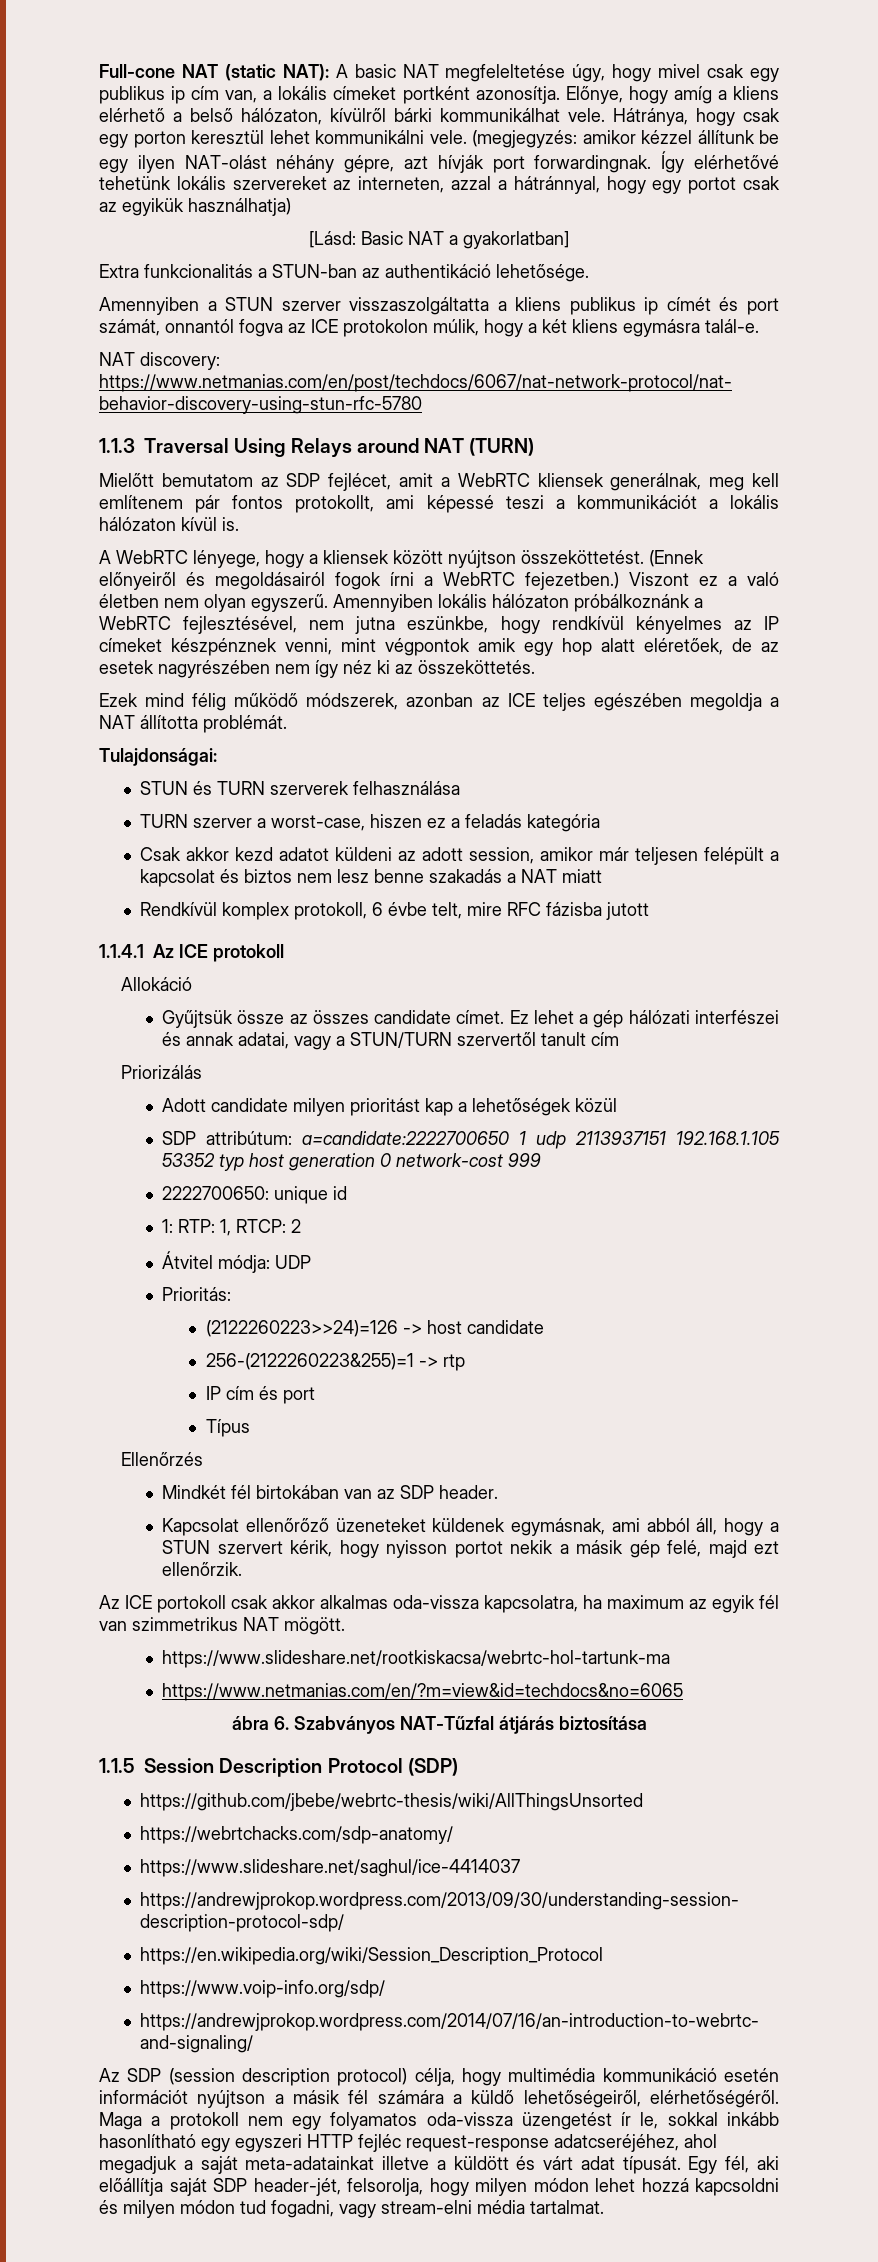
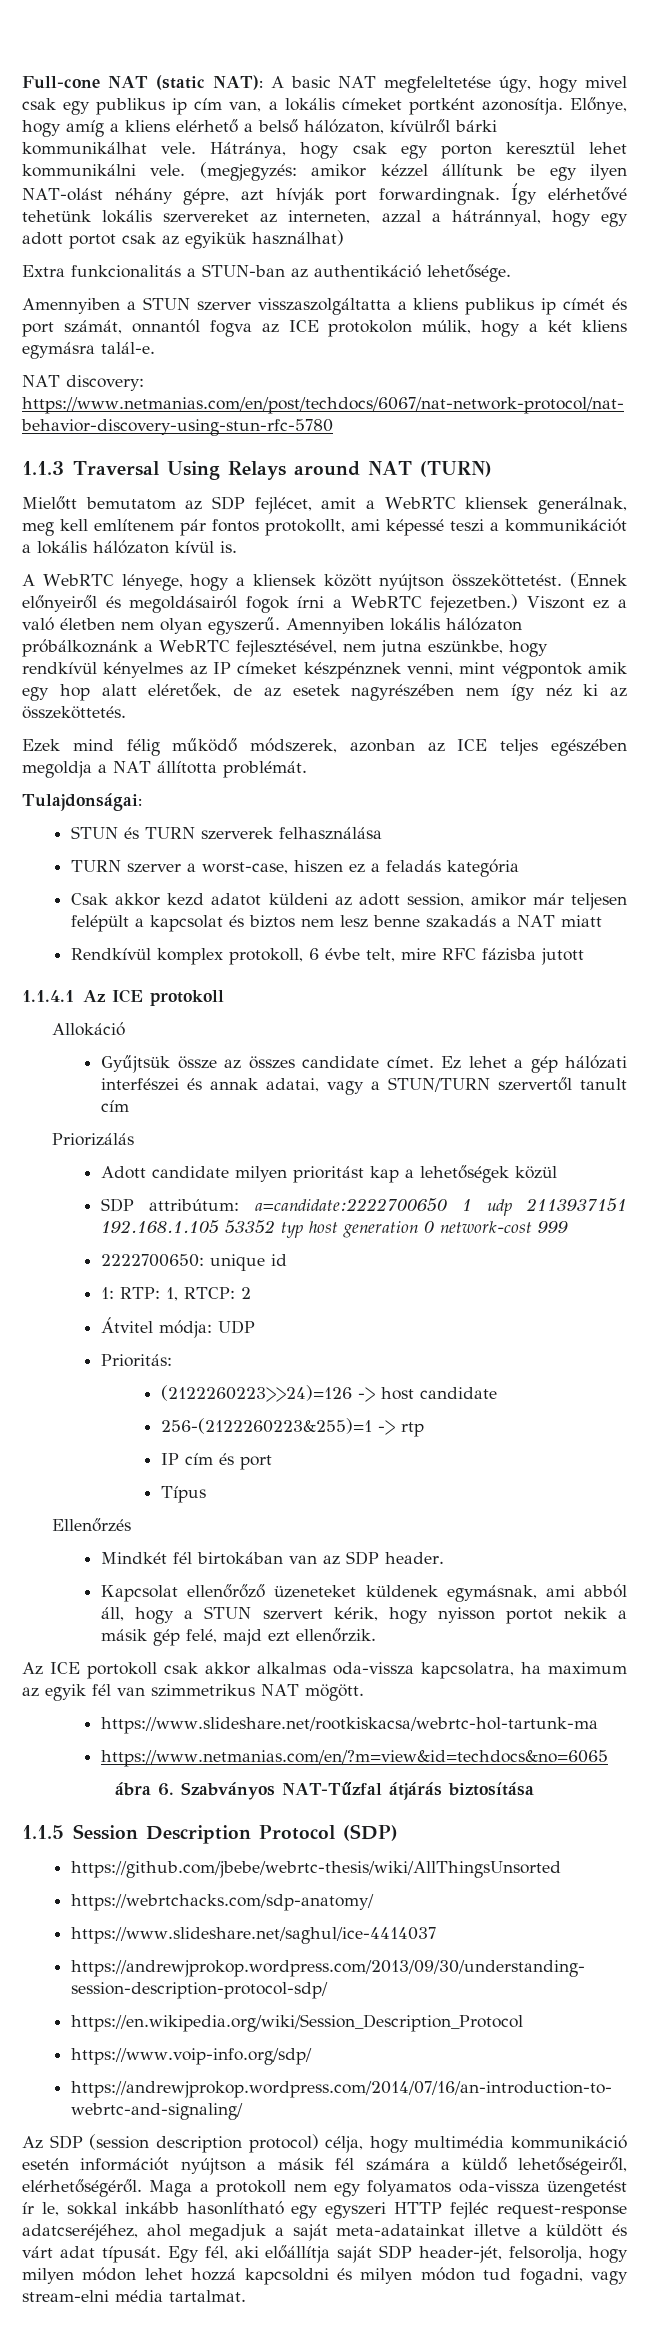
(682, 187) none -> [22,232,63,245] adott
[188,198,291,216] [309,231,569,249] használhatja) // [Lásd: Basic NAT a gyakorlatban] -> [252,230,344,246] használhat)

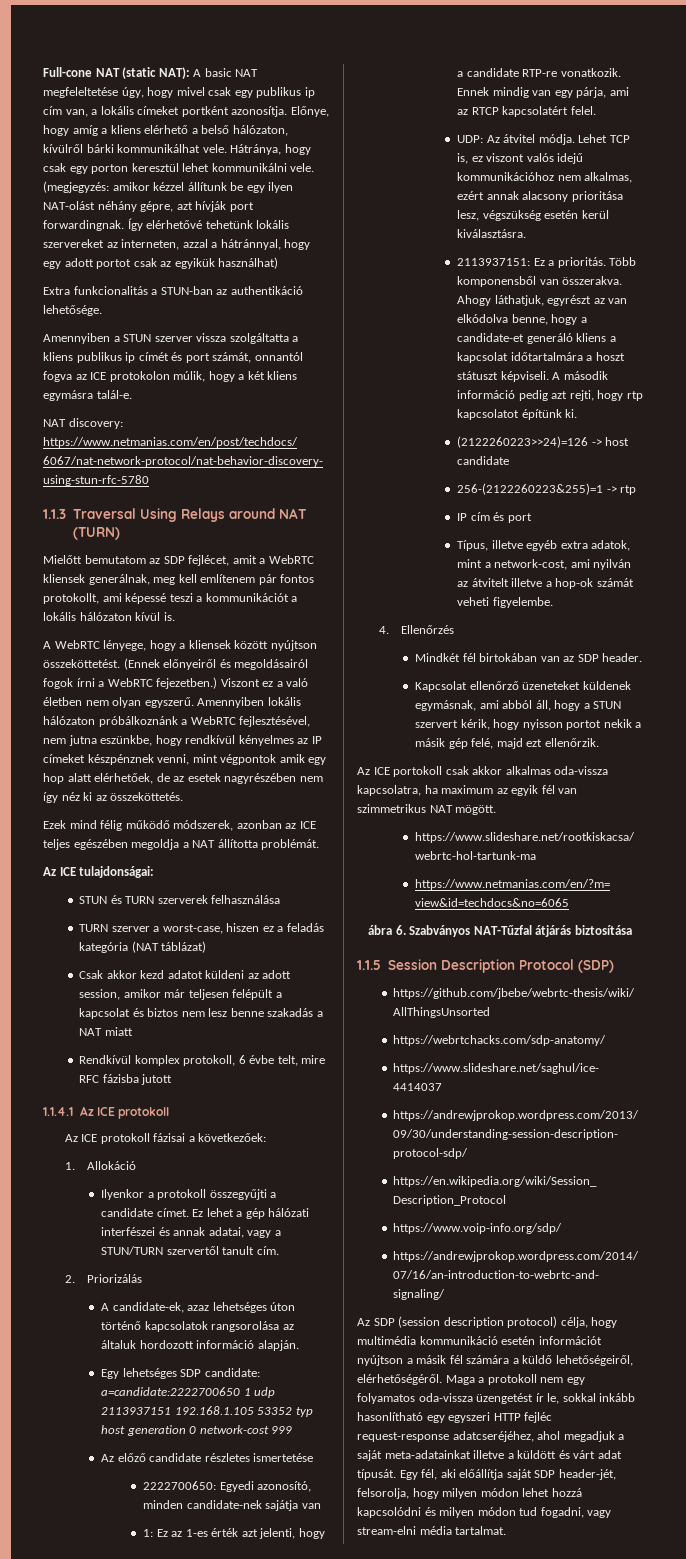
[257,298,391,315] visszaszolgáltatta -> [196,333,289,344] vissza szolgáltatta
[148,683,222,698] eléretőek, -> [94,773,154,784] elérhetőek,
[22,793,142,811] Tulajdonságai: -> [43,866,155,878] Az ICE tulajdonságai:
(520, 868) none -> [131,941,207,953] (NAT táblázat)
[51,1022,125,1036] [101,1055,295,1073] Allokáció // Gyűjtsük össze az összes -> [64,1133,267,1144] [64,1161,136,1170] [101,1189,277,1200] Az ICE protokoll fázisai a következőek: // 1. Allokáció // Ilyenkor a protokoll összegyűjti a
[101,1100,130,1112] cím // -> [256,1246,279,1255] [64,1275,75,1283] cím. // 2.
[101,1165,558,1183] [101,1198,240,1212] Adott candidate milyen prioritást kap a lehetőségek közül // SDP attribútum: -> [101,1302,296,1313] [101,1321,294,1332] [101,1340,299,1351] [101,1368,260,1379] A candidate-ek, azaz lehetséges úton történő kapcsolatok rangsorolása az általuk hordozott információ alapján. // Egy lehetséges SDP candidate:
[101,1254,288,1271] [101,1287,252,1301] [101,1317,256,1338] [101,1354,173,1367] 2222700650: unique id // 1: RTP: 1, RTCP: 2 // Átvitel módja: UDP // Prioritás: -> [101,1453,314,1462] [143,1481,312,1492] [143,1500,321,1511] [143,1528,325,1539] [457,68,621,77] [457,87,629,98] [457,106,596,117] [457,134,630,145] [457,153,584,164] [457,172,633,183] [457,191,623,202] [457,210,609,221] [457,229,527,238] [457,257,637,268] [457,276,623,287] [457,295,628,306] [457,314,587,325] [457,333,616,344] [457,352,625,363] [457,371,608,382] [457,390,643,401] [457,409,578,420] Az előző candidate részletes ismertetése // 2222700650: Egyedi azonosító, minden candidate-nek sajátja van // 1: Ez az 1-es érték azt jelenti, hogy a candidate RTP-re vonatkozik. Ennek mindig van egy párja, ami az RTCP kapcsolatért felel. // UDP: Az átvitel módja. Lehet TCP is, ez viszont valós idejű kommunikációhoz nem alkalmas, ezért annak alacsony prioritása lesz, végszükség esetén kerül kiválasztásra. // 2113937151: Ez a prioritás. Több komponensből van összerakva. Ahogy láthatjuk, egyrészt az van elkódolva benne, hogy a candidate-et generáló kliens a kapcsolat időtartalmára a hoszt státuszt képviseli. A második információ pedig azt rejti, hogy rtp kapcsolatot építünk ki.
[161,1486,207,1503] Típus // -> [457,540,631,551] [457,559,632,570] [457,578,634,589] [457,597,553,608] [378,626,389,634] Típus, illetve egyéb extra adatok, mint a network-cost, ami nyilván az átvitelt illetve a hop-ok számát veheti figyelembe. // 4.
[187,1584,266,1598] ellenőrőző -> [469,681,519,690] ellenőrző
[244,2268,329,2285] kapcsoldni -> [357,1507,421,1518] kapcsolódni

